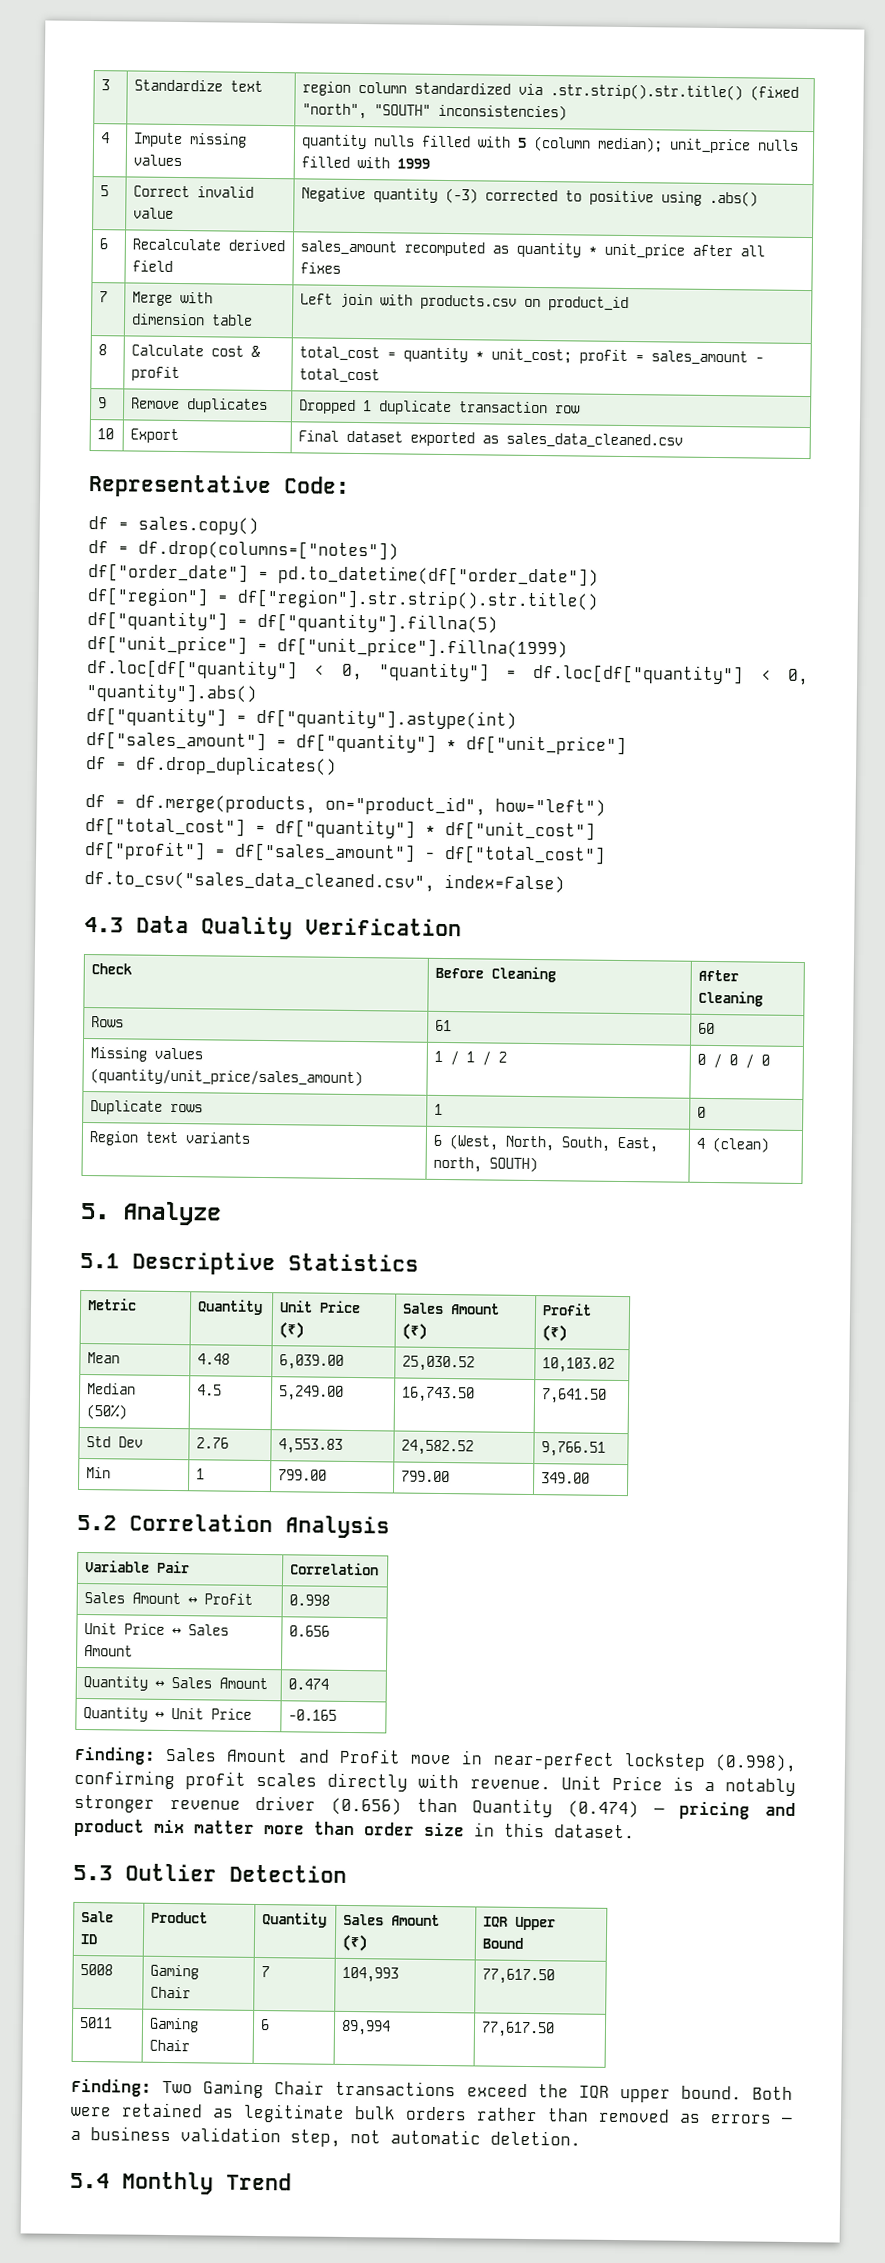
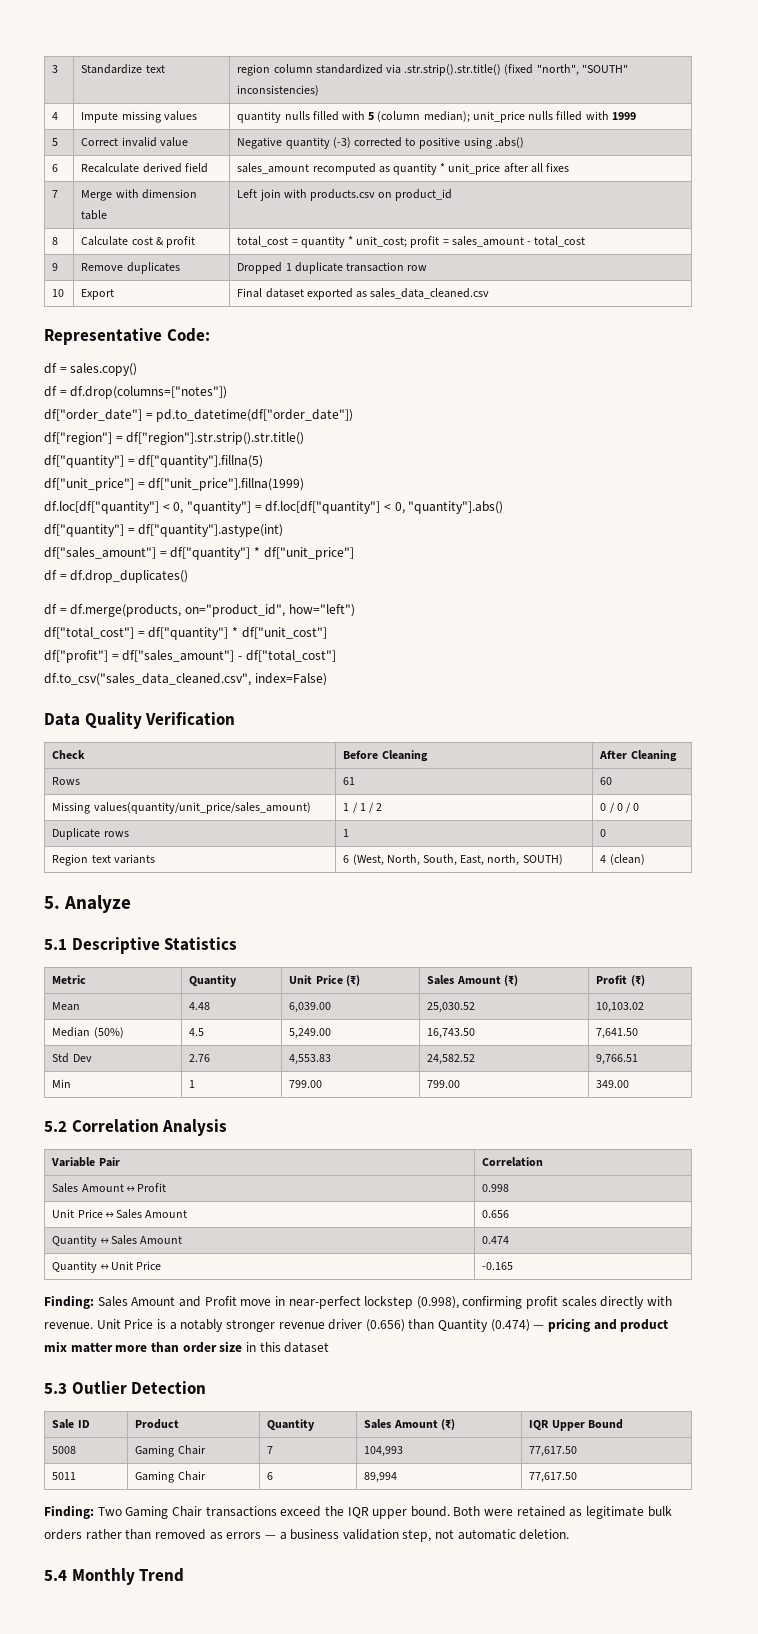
[84,916,124,933] 4.3 -> (327, 679) none
[154,1047,204,1060] [90,1068,364,1087] values (quantity/unit_price/sales_amount) -> [93,802,311,814] values(quantity/unit_price/sales_amount)
[554,1824,635,1839] dataset. -> [284,1342,330,1353] dataset

